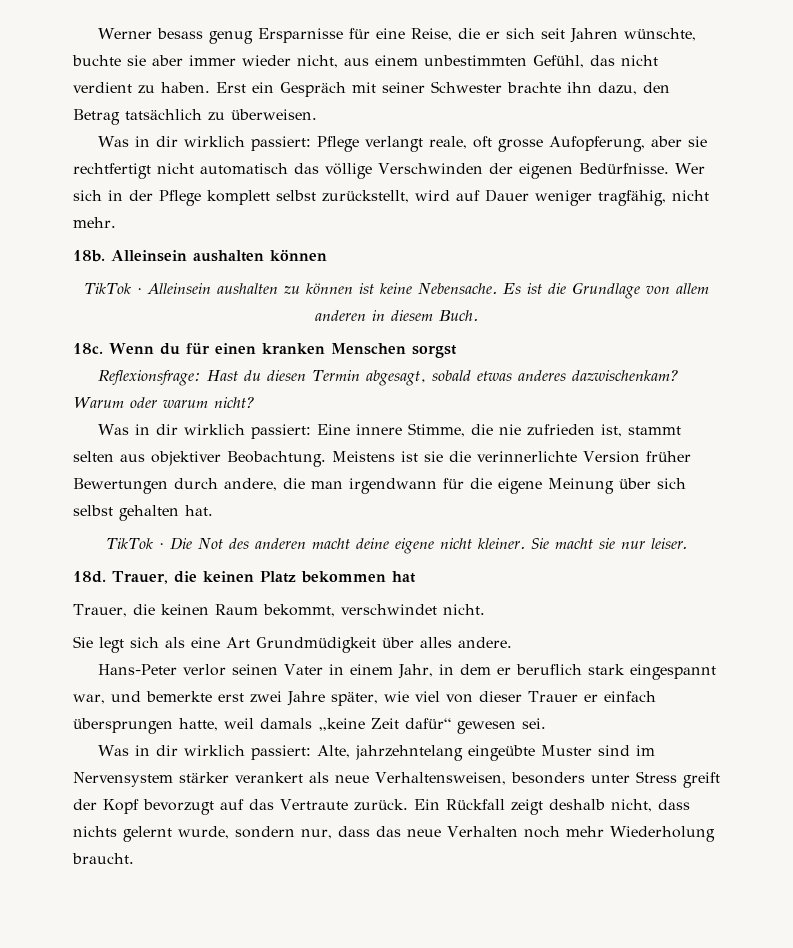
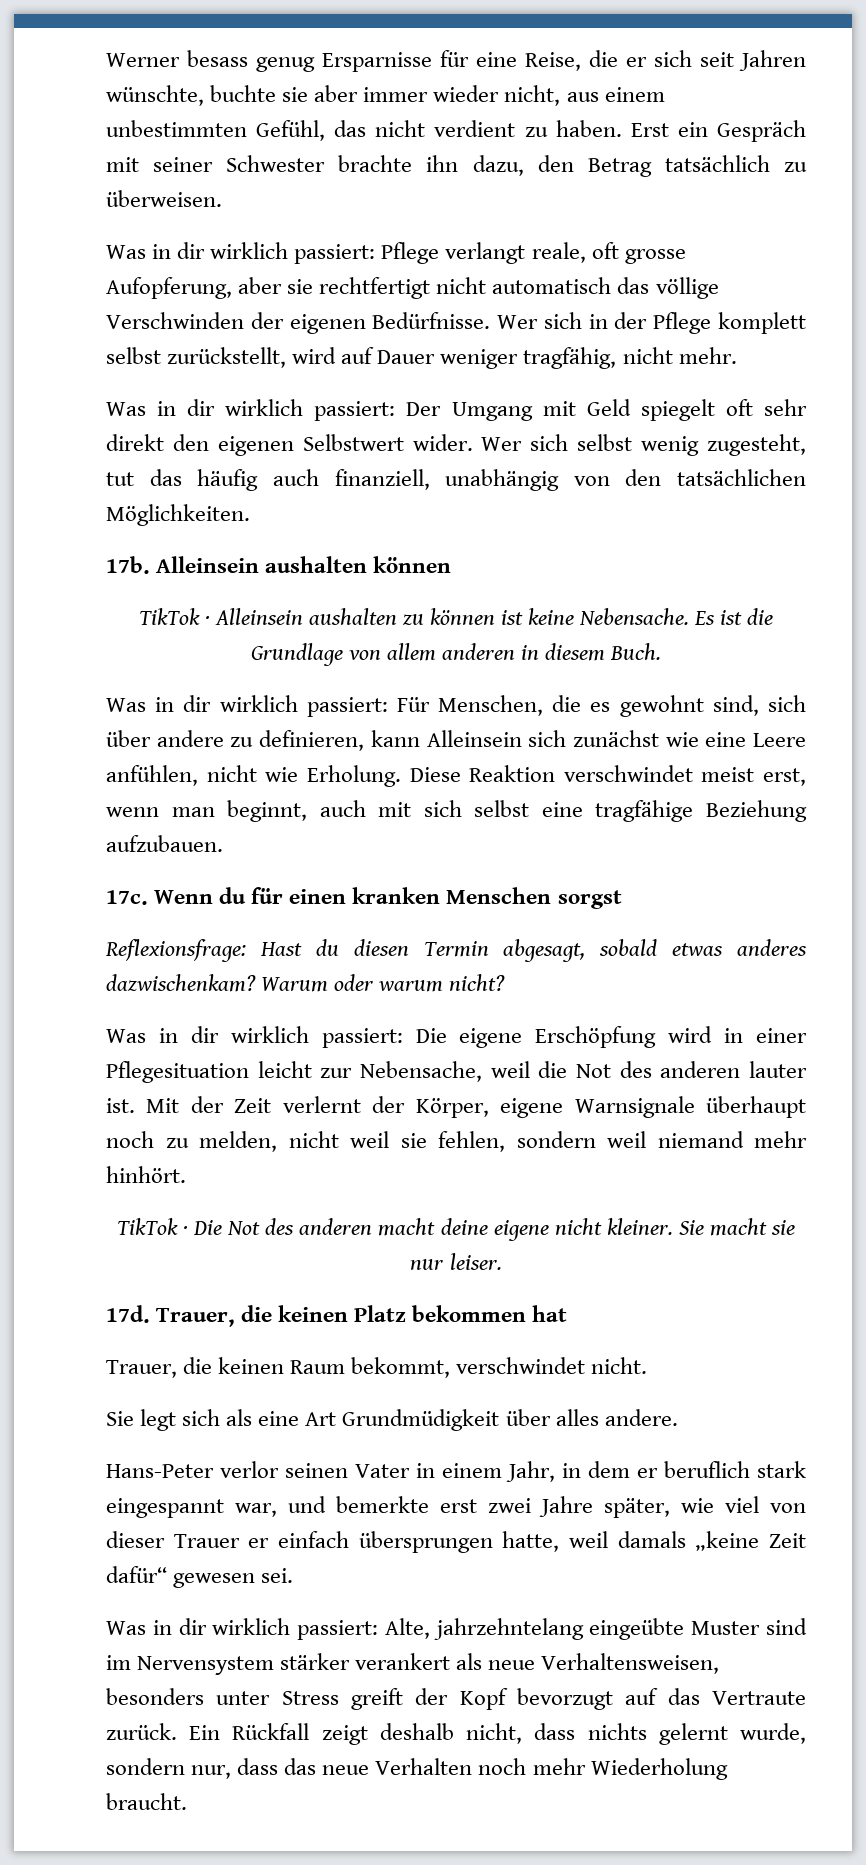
[73,250,105,262] 18b. -> [106,399,807,421] [106,434,806,456] [106,469,806,491] [106,504,250,526] [106,556,150,574] Was in dir wirklich passiert: Der Umgang mit Geld spiegelt oft sehr direkt den eigenen Selbstwert wider. Wer sich selbst wenig zugesteht, tut das häufig auch finanziell, unabhängig von den tatsächlichen Möglichkeiten. // 17b.
[73,343,103,354] 18c. -> [106,695,806,717] [106,730,807,751] [106,765,806,787] [106,800,807,822] [106,835,223,852] [106,890,148,905] Was in dir wirklich passiert: Für Menschen, die es gewohnt sind, sich über andere zu definieren, kann Alleinsein sich zunächst wie eine Leere anfühlen, nicht wie Erholung. Diese Reaktion verschwindet meist erst, wenn man beginnt, auch mit sich selbst eine tragfähige Beziehung aufzubauen. // 17c.
[316,423,681,437] [73,451,691,467] [73,478,686,494] [73,505,213,521] Eine innere Stimme, die nie zufrieden ist, stammt selten aus objektiver Beobachtung. Meistens ist sie die verinnerlichte Version früher Bewertungen durch andere, die man irgendwann für die eigene Meinung über sich selbst gehalten hat. -> [415,1026,807,1048] [106,1061,807,1083] [106,1096,806,1118] [106,1131,807,1152] [106,1166,186,1183] Die eigene Erschöpfung wird in einer Pflegesituation leicht zur Nebensache, weil die Not des anderen lauter ist. Mit der Zeit verlernt der Körper, eigene Warnsignale überhaupt noch zu melden, nicht weil sie fehlen, sondern weil niemand mehr hinhört.
[73,571,106,583] 18d. -> [106,1305,150,1323] 17d.

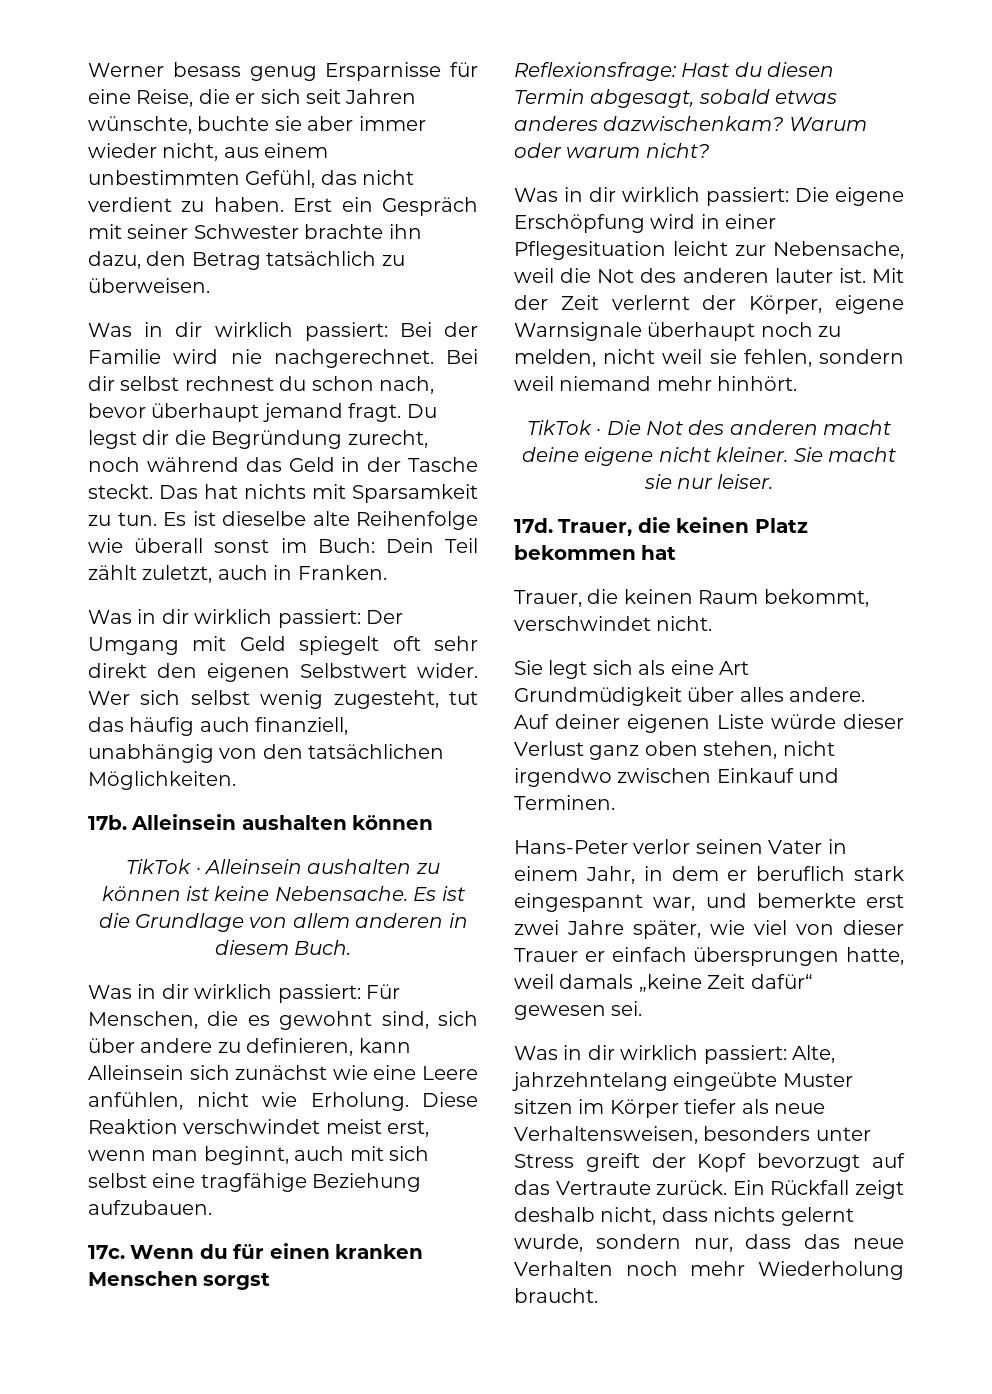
[381,242,686,264] [106,277,719,299] [106,312,806,334] [106,347,737,369] Pflege verlangt reale, oft grosse Aufopferung, aber sie rechtfertigt nicht automatisch das völlige Verschwinden der eigenen Bedürfnisse. Wer sich in der Pflege komplett selbst zurückstellt, wird auf Dauer weniger tragfähig, nicht mehr. -> [399,322,479,337] [88,349,478,368] [88,376,434,394] [88,403,437,422] [88,430,428,449] [88,457,478,472] [88,484,478,503] [88,511,478,530] [88,538,479,553] [88,565,387,583] Bei der Familie wird nie nachgerechnet. Bei dir selbst rechnest du schon nach, bevor überhaupt jemand fragt. Du legst dir die Begründung zurecht, noch während das Geld in der Tasche steckt. Das hat nichts mit Sparsamkeit zu tun. Es ist dieselbe alte Reihenfolge wie überall sonst im Buch: Dein Teil zählt zuletzt, auch in Franken.
(678, 1417) none -> [514,714,904,733] [514,741,835,760] [514,768,840,787] [514,795,615,810] Auf deiner eigenen Liste würde dieser Verlust ganz oben stehen, nicht irgendwo zwischen Einkauf und Terminen.
[766,1618,808,1635] [106,1653,451,1675] sind im Nervensystem stärker verankert -> [514,1099,737,1118] sitzen im Körper tiefer

